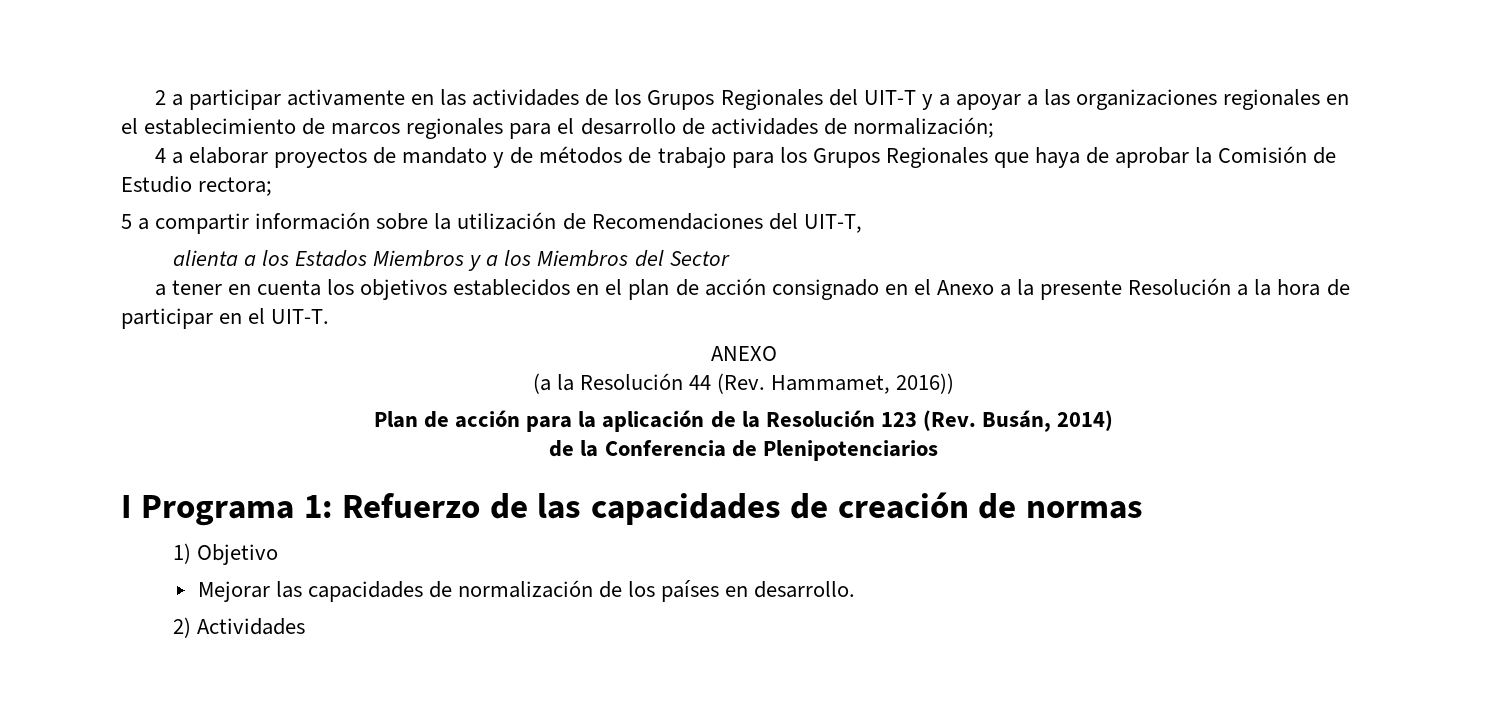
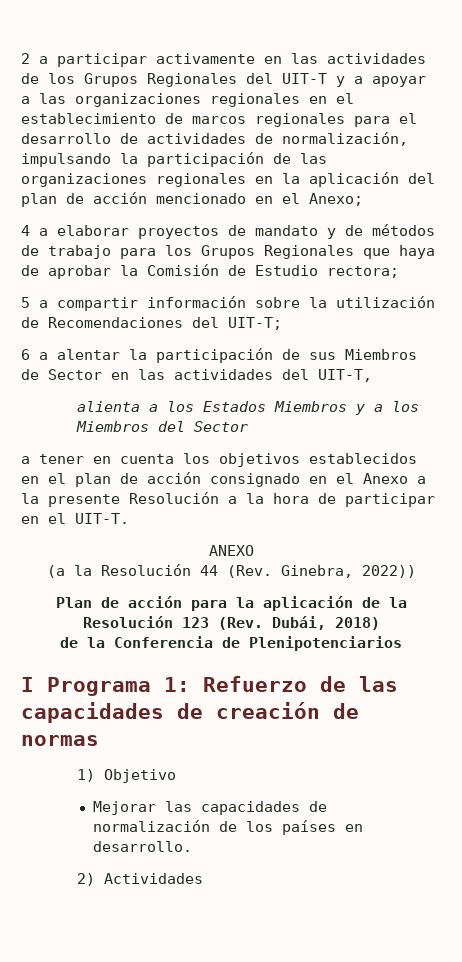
[852,117,994,138] normalización; -> [282,132,408,146] [21,152,327,167] [21,172,435,187] [21,192,363,207] normalización, impulsando la participación de las organizaciones regionales en la aplicación del plan de acción mencionado en el Anexo;
(798, 221) none -> [228,317,282,330] [21,348,417,363] [21,369,309,380] UIT-T; // 6 a alentar la participación de sus Miembros de Sector en las actividades del
[771,373,955,394] Hammamet, 2016)) -> [280,565,416,578] Ginebra, 2022))
[981,410,1113,432] Busán, 2014) -> [271,616,380,630] Dubái, 2018)

